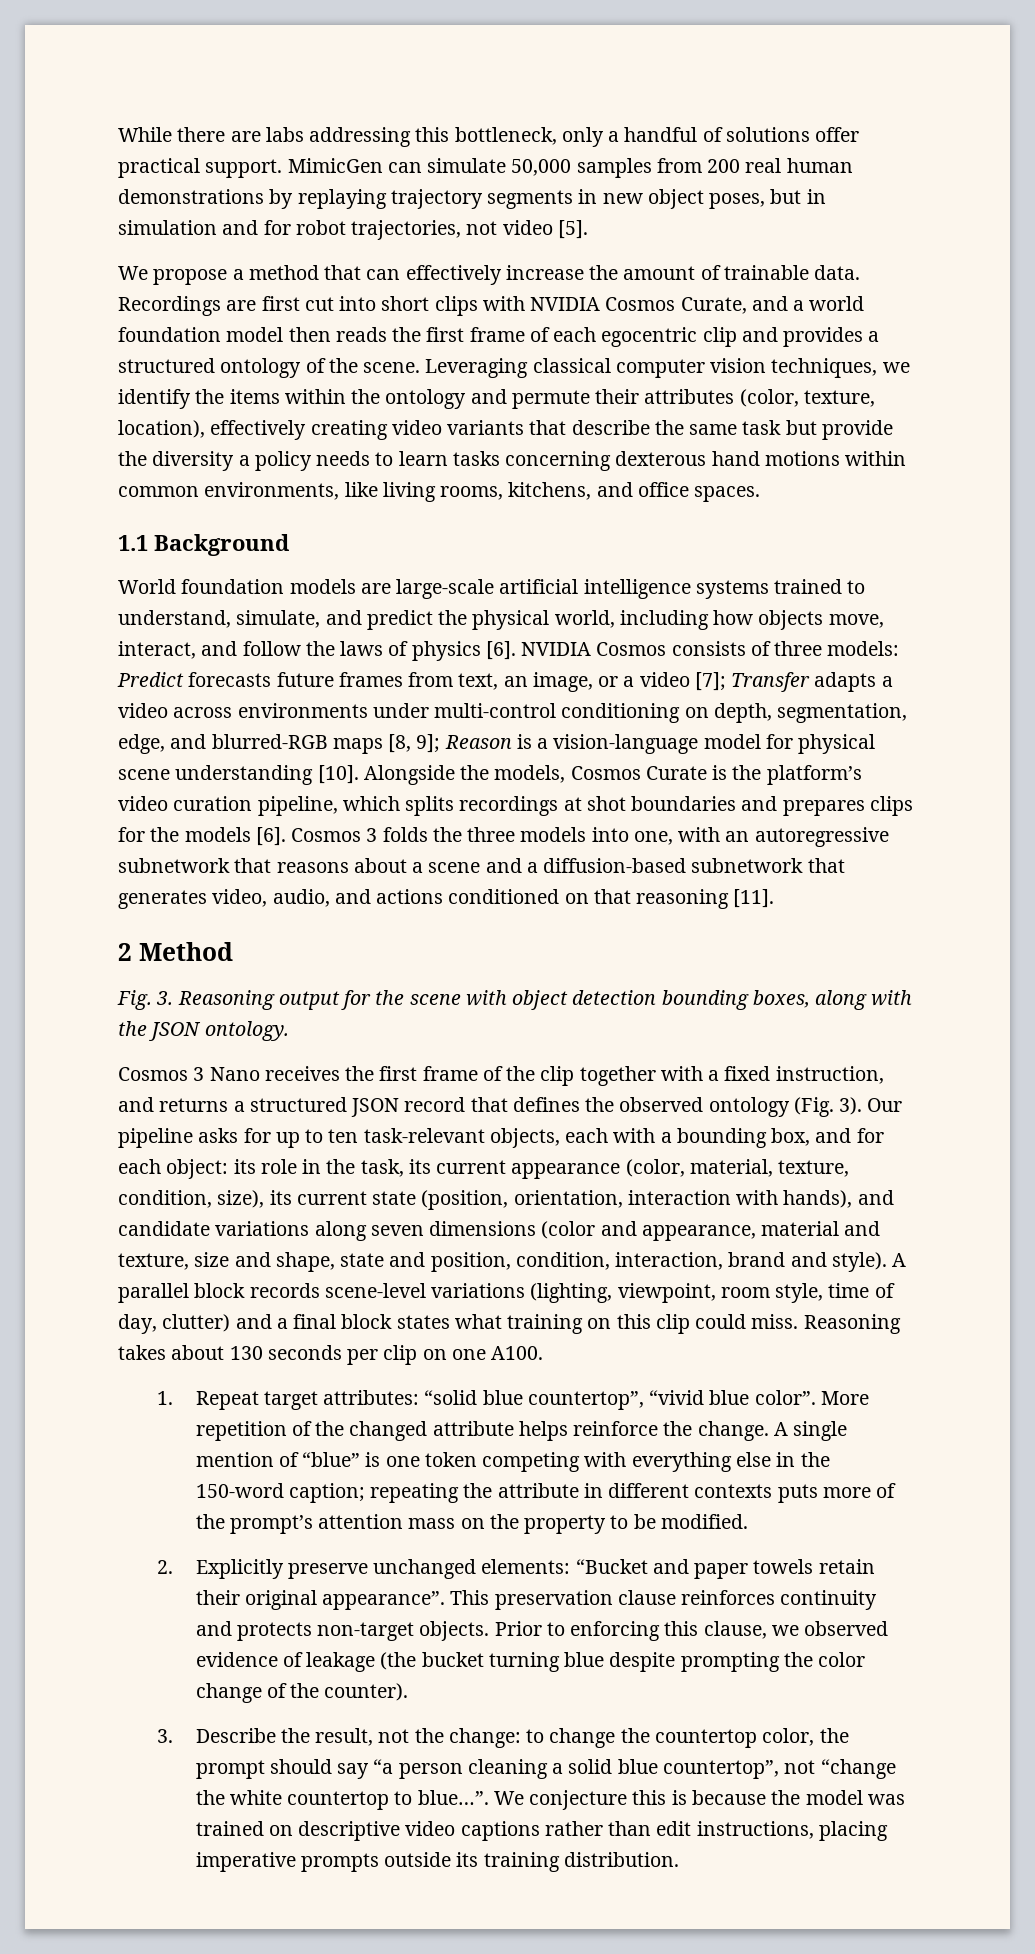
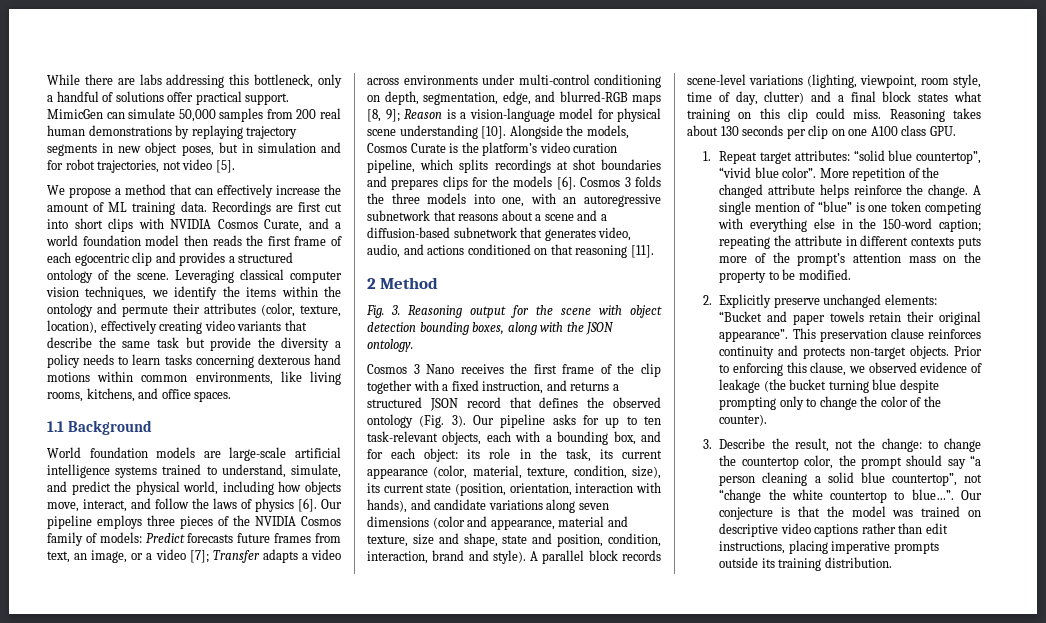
[723,265,809,280] trainable -> [108,202,176,215] ML training
[521,641,823,656] NVIDIA Cosmos consists of three -> [321,499,342,509] [47,515,341,529] [47,532,97,546] Our pipeline employs three pieces of the NVIDIA Cosmos family of
[491,1346,544,1360] A100. -> [870,125,956,136] A100 class GPU.
(780, 1662) none -> [779,396,857,410] only to change
[195,1683,262,1703] change -> (908, 401) none
[493,1790,766,1810] We conjecture this is because -> [961,490,982,500] [719,506,820,520] Our conjecture is that

